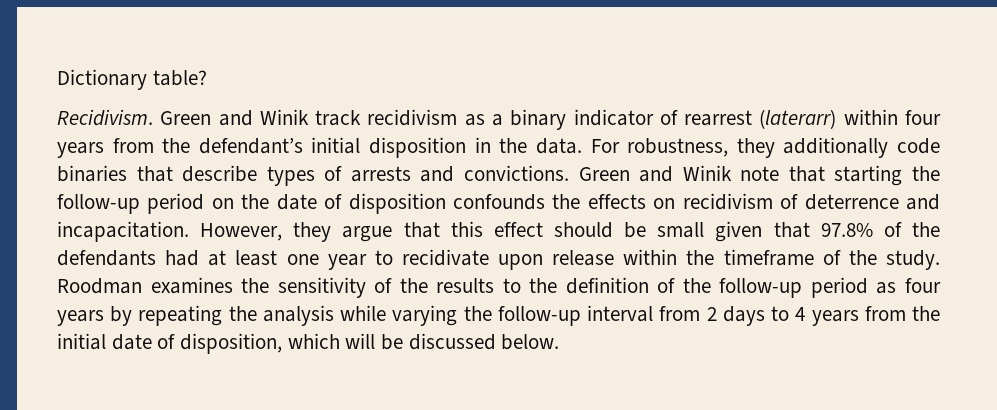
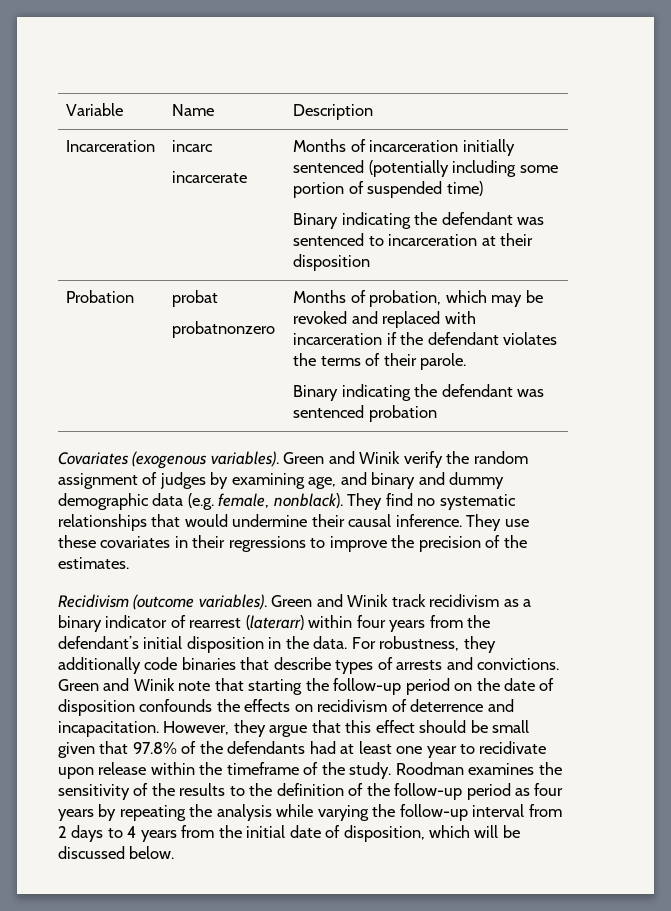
[57,69,207,90] [57,109,153,126] Dictionary table? // Recidivism. -> [66,103,124,116] [172,104,215,116] [293,104,374,120] [66,140,156,152] [172,140,214,152] [172,171,248,183] [293,139,515,156] [293,160,558,177] [293,181,483,198] [293,212,545,229] [293,233,534,246] [293,254,371,271] [66,290,135,303] [172,290,219,307] [172,321,276,338] [293,290,543,307] [293,311,476,328] [293,332,558,345] [293,353,467,370] [293,384,545,401] [293,405,437,422] [58,451,528,469] [58,472,505,489] [58,493,516,510] [58,514,529,531] [58,535,527,552] [58,557,129,569] [58,594,267,610] Variable | Name | Description // Incarceration | incarc // incarcerate | Months of incarceration initially sentenced (potentially including some portion of suspended time) // Binary indicating the defendant was sentenced to incarceration at their disposition // Probation | probat // probatnonzero | Months of probation, which may be revoked and replaced with incarceration if the defendant violates the terms of their parole. // Binary indicating the defendant was sentenced probation // Covariates (exogenous variables). Green and Winik verify the random assignment of judges by examining age, and binary and dummy demographic data (e.g. female, nonblack). They find no systematic relationships that would undermine their causal inference. They use these covariates in their regressions to improve the precision of the estimates. // Recidivism (outcome variables).

